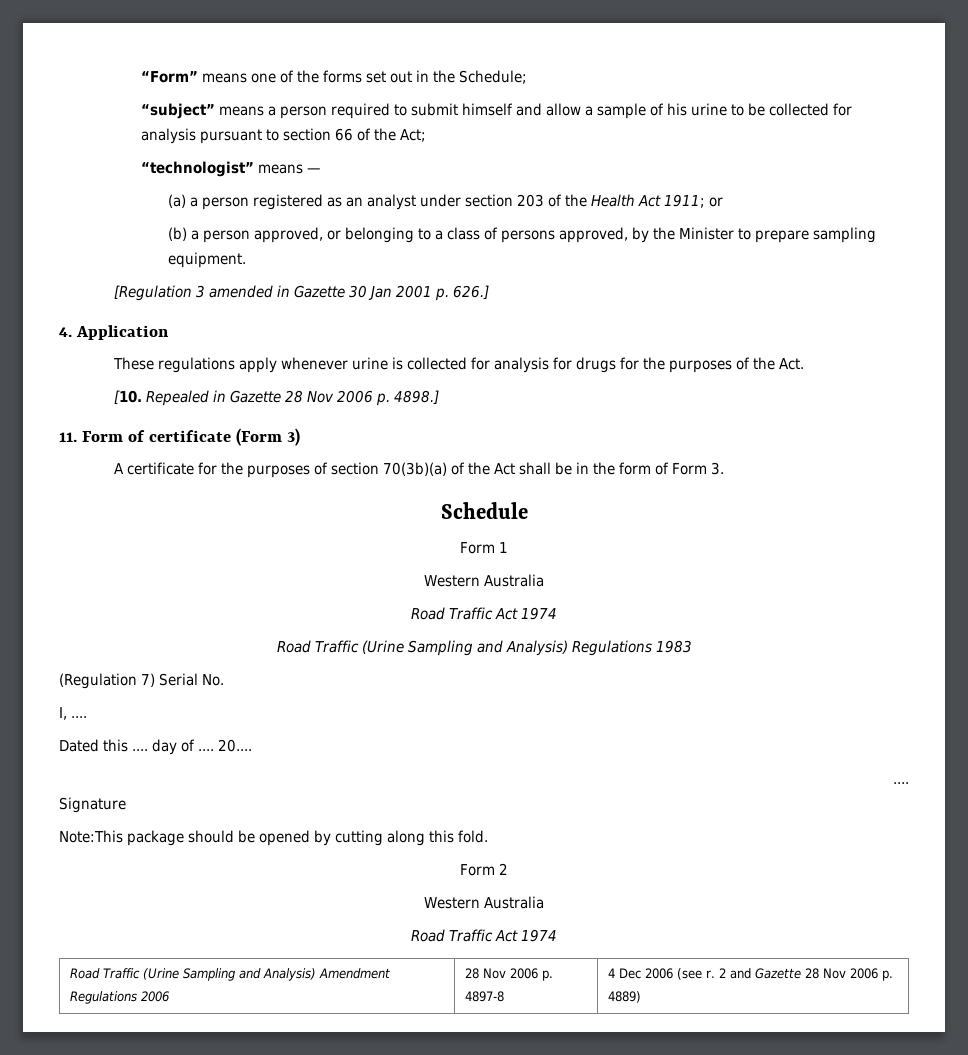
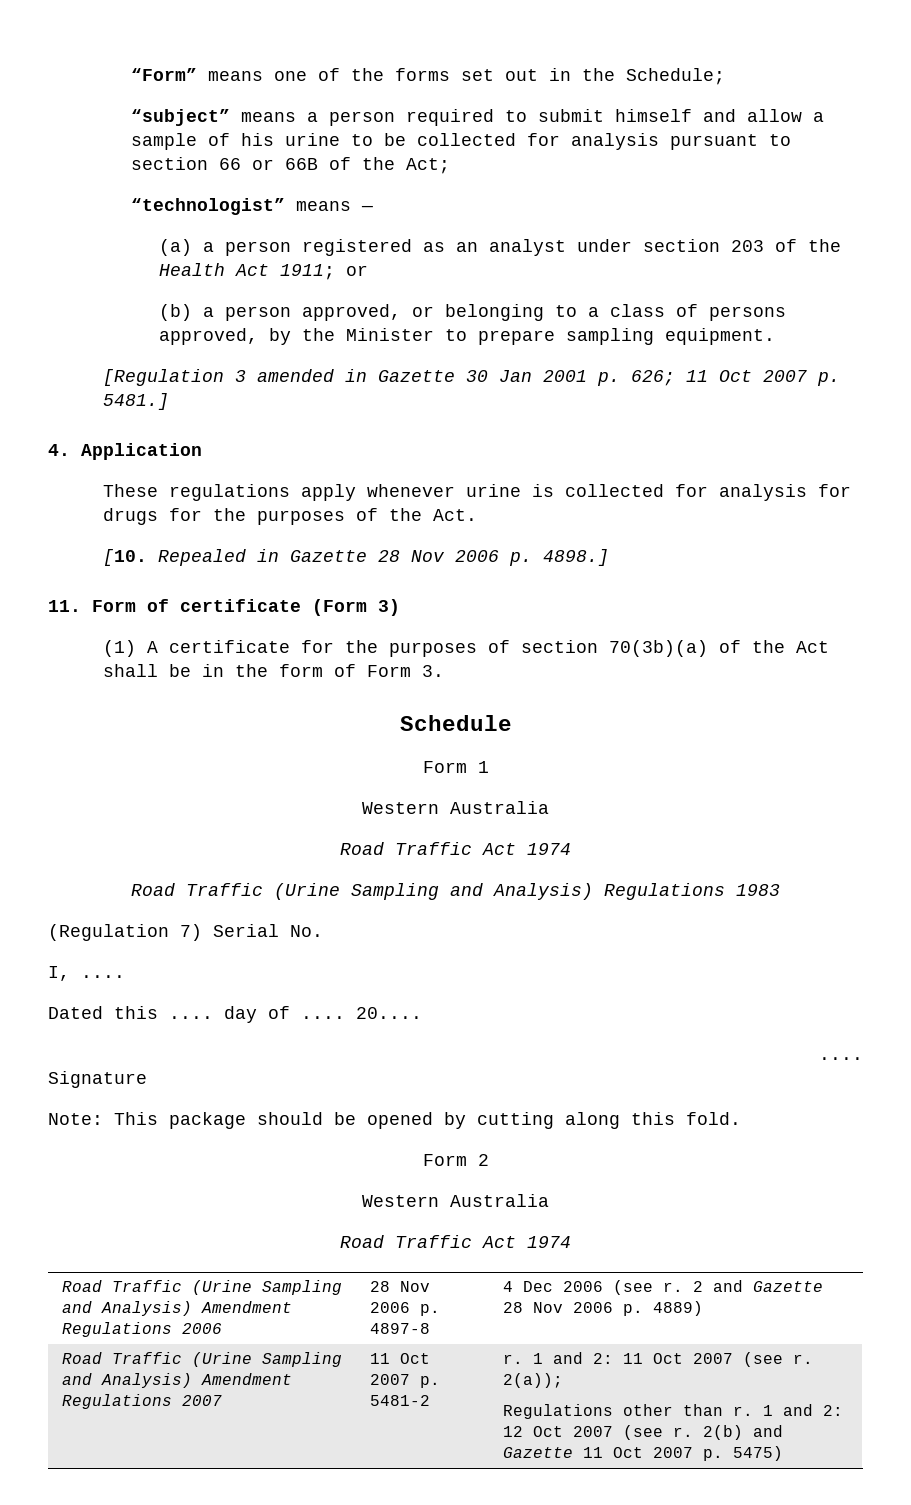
(353, 134) none -> [251,158,318,170] or 66B
[452,285,489,299] 626.] -> [631,370,841,386] [103,393,170,410] 626; 11 Oct 2007 p. 5481.]
(300, 437) none -> [103,640,137,657] (1)
[59,830,123,843] Note:This -> [48,1112,158,1125] Note: This
(641, 997) none -> [62,1352,343,1367] [62,1373,293,1388] [62,1394,223,1409] [370,1353,431,1364] [370,1374,441,1388] [370,1395,431,1406] [503,1352,814,1367] [503,1373,564,1388] [503,1404,844,1419] [503,1425,784,1440] [503,1446,784,1461] // Road Traffic (Urine Sampling and Analysis) Amendment Regulations 2007 | 11 Oct 2007 p. 5481-2 | r. 1 and 2: 11 Oct 2007 (see r. 2(a)); // Regulations other than r. 1 and 2: 12 Oct 2007 (see r. 2(b) and Gazette 11 Oct 2007 p. 5475)

